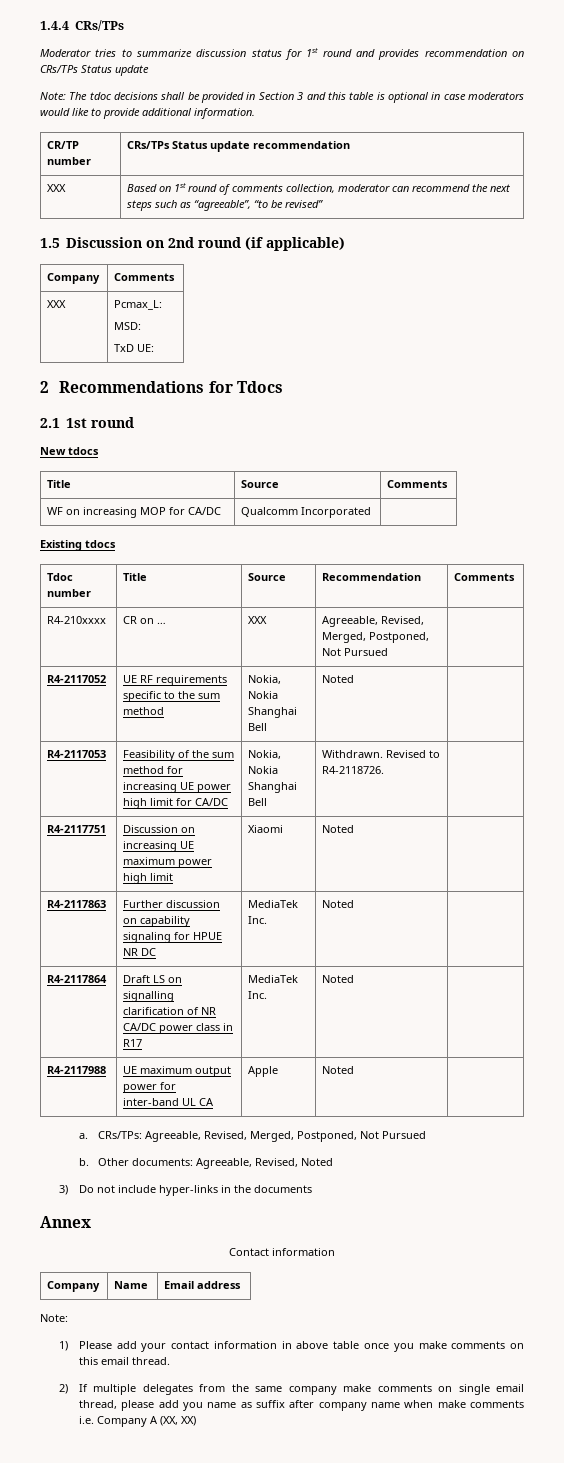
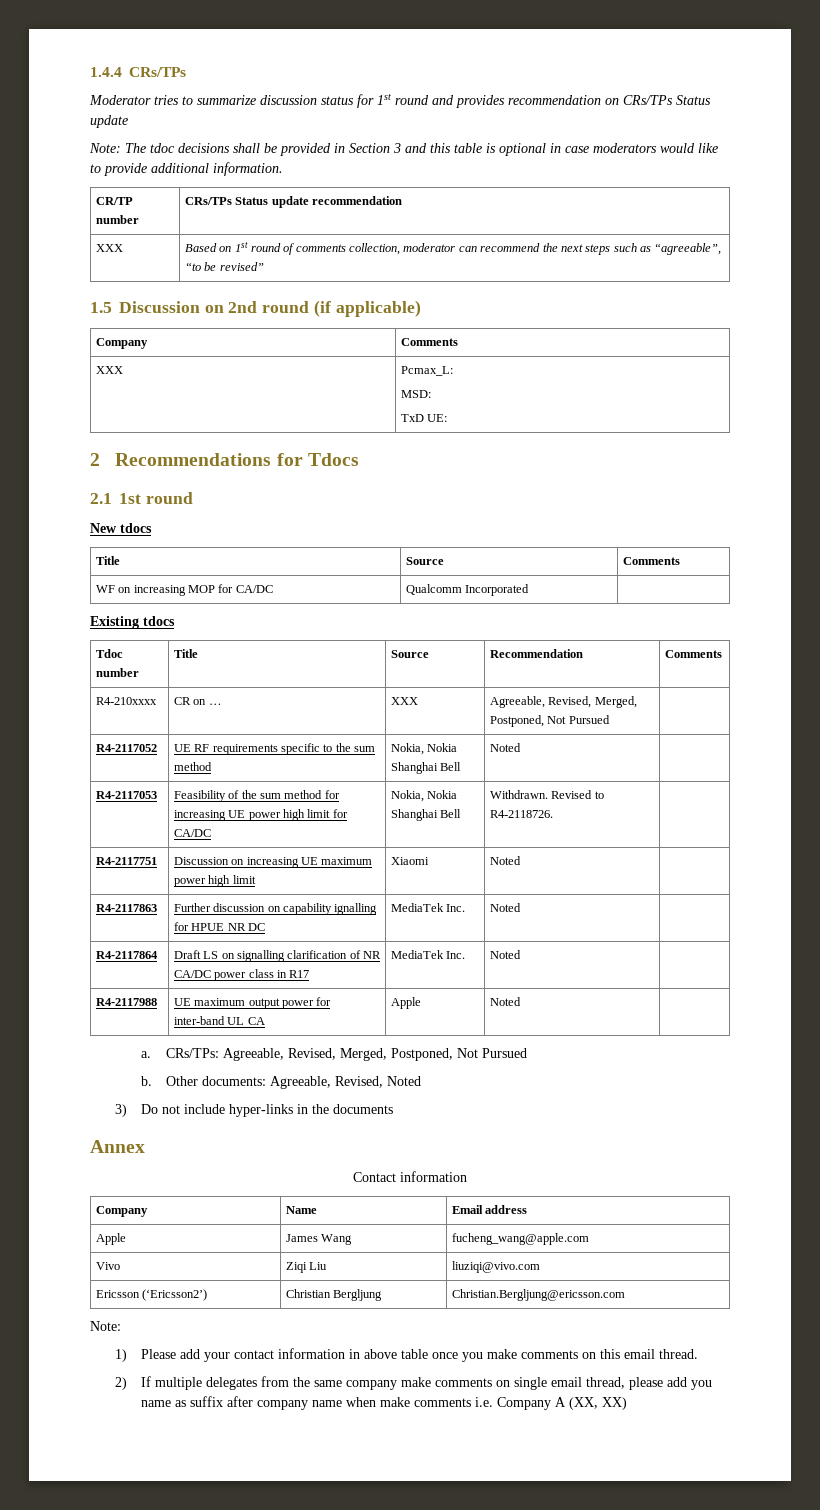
[123,932,172,943] signaling -> [334,903,378,915] ignalling
(242, 1285) none -> [95,1233,126,1245] [285,1234,353,1245] [451,1233,589,1245] [95,1262,120,1270] [285,1262,328,1273] [451,1261,540,1273] [95,1289,208,1301] [285,1289,383,1301] [451,1289,625,1301] // Apple | James Wang | fucheng_wang@apple.com // Vivo | Ziqi Liu | liuziqi@vivo.com // Ericsson (‘Ericsson2’) | Christian Bergljung | Christian.Bergljung@ericsson.com

